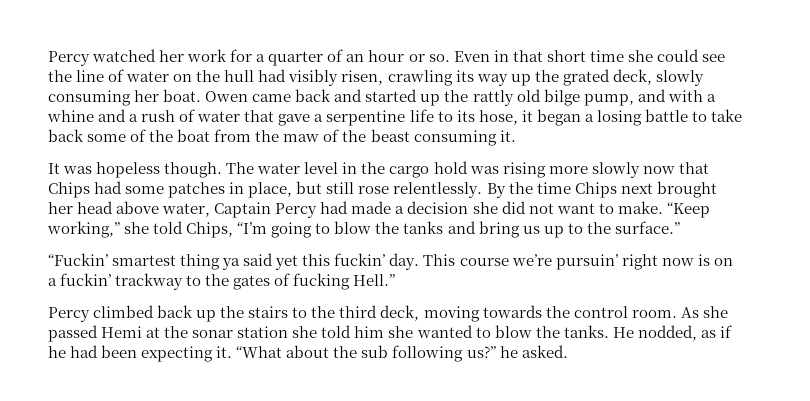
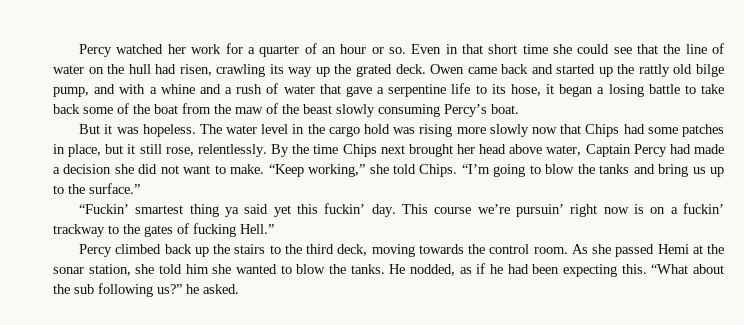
(725, 58) none -> [636,44,658,54] that
[288,69,339,86] visibly -> (177, 69) none
[612,69,704,86] [48,89,202,106] deck, slowly consuming her boat. -> [395,64,426,74] deck.
[413,130,516,146] [48,162,223,178] consuming it. // It was hopeless though. -> [336,104,519,117] [79,124,196,137] slowly consuming Percy’s boat. // But it was hopeless.
[326,182,390,194] still rose -> [127,144,194,156] it still rose,
[186,222,234,238] Chips, -> [419,164,458,177] Chips.
[237,326,289,338] station -> [88,264,131,276] station,
[216,346,233,358] it. -> [621,264,647,274] this.

